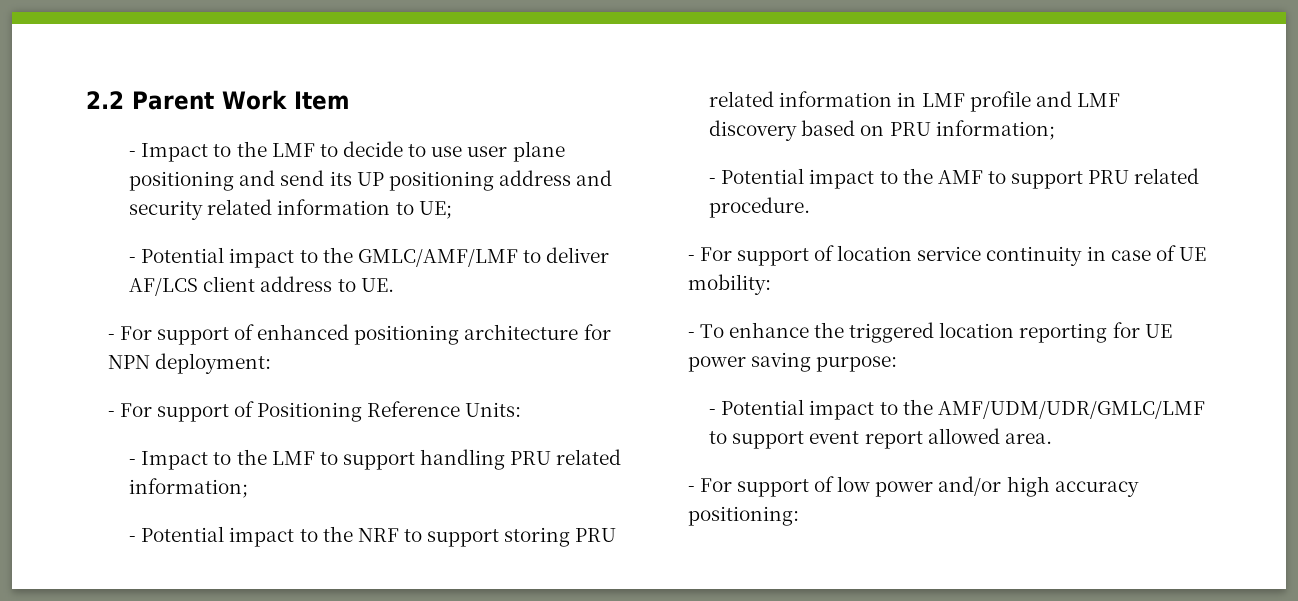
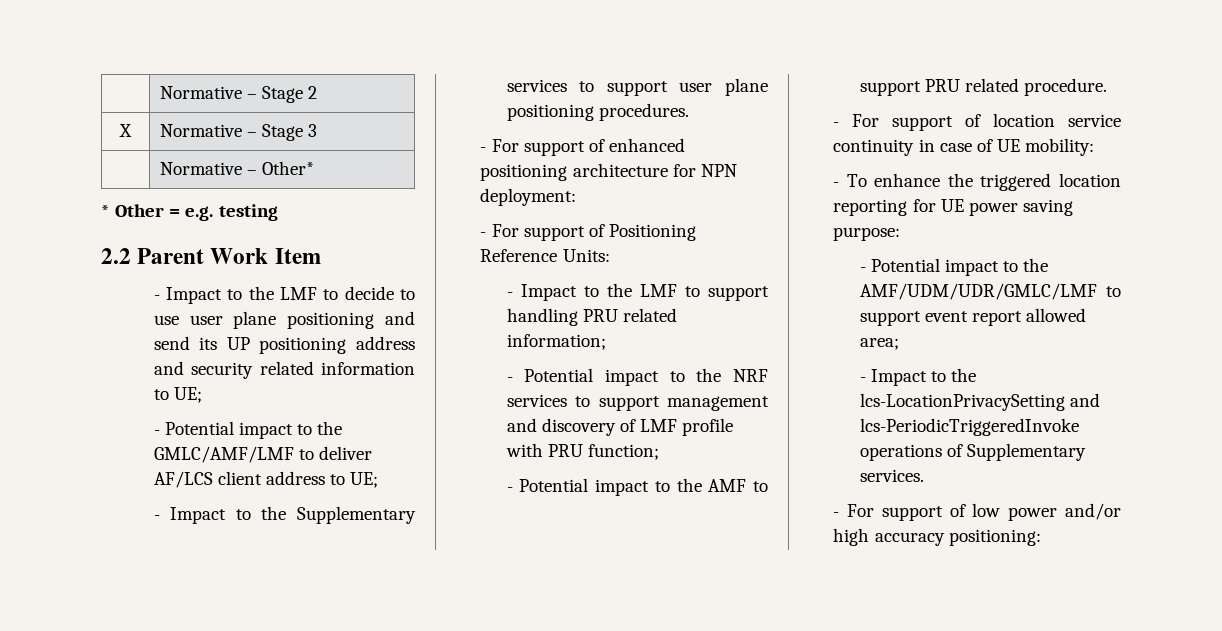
(86, 100) none -> [159,86,318,103] [119,124,132,137] [159,124,318,141] [159,161,315,175] [101,204,278,221] | Normative – Stage 2 // X | Normative – Stage 3 // | Normative – Other* // * Other = e.g. testing //
[360,278,394,292] UE. -> [350,472,379,488] [153,506,416,524] [506,78,768,96] [506,103,689,121] UE; // - Impact to the Supplementary services to support user plane positioning procedures.
[403,527,617,547] [709,91,1120,112] [709,120,1055,141] to support storing PRU related information in LMF profile and LMF discovery based on PRU information; -> [506,394,769,411] [506,418,734,436] [505,443,660,460] services to support management and discovery of LMF profile with PRU function;
[1004,433,1052,444] area. -> [859,338,899,350] [859,368,977,386] [859,393,1100,411] [859,418,1079,436] [859,443,1087,461] [859,469,924,482] area; // - Impact to the lcs-LocationPrivacySetting and lcs-PeriodicTriggeredInvoke operations of Supplementary services.

